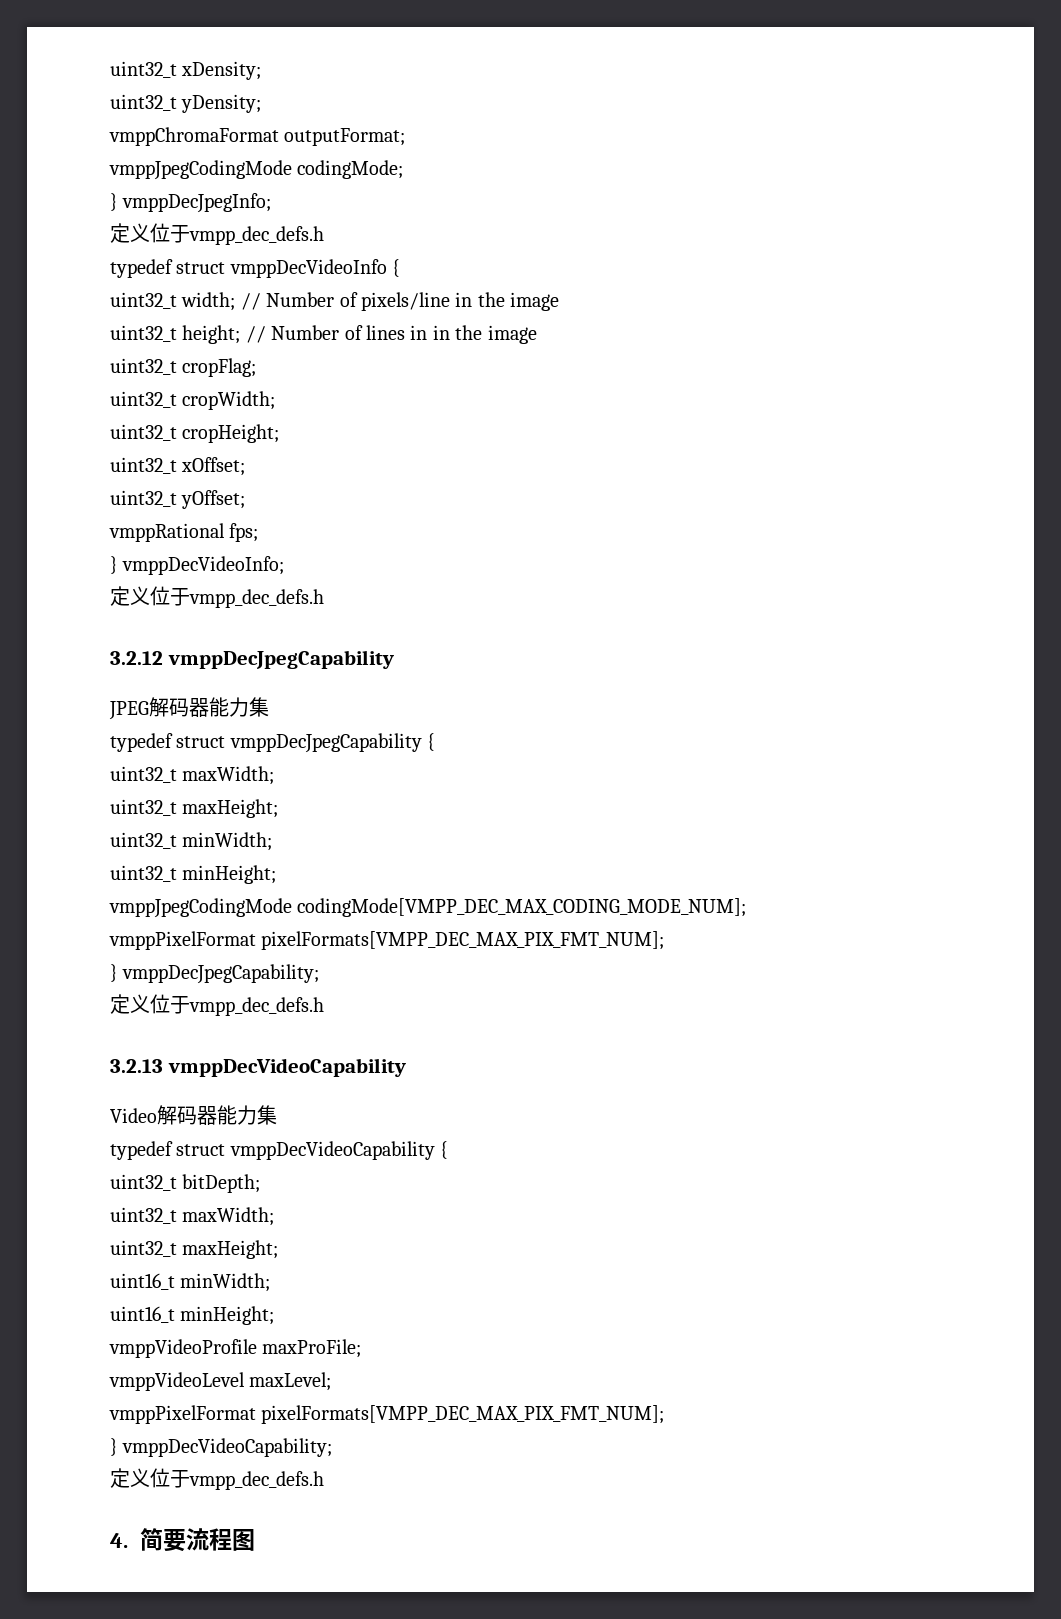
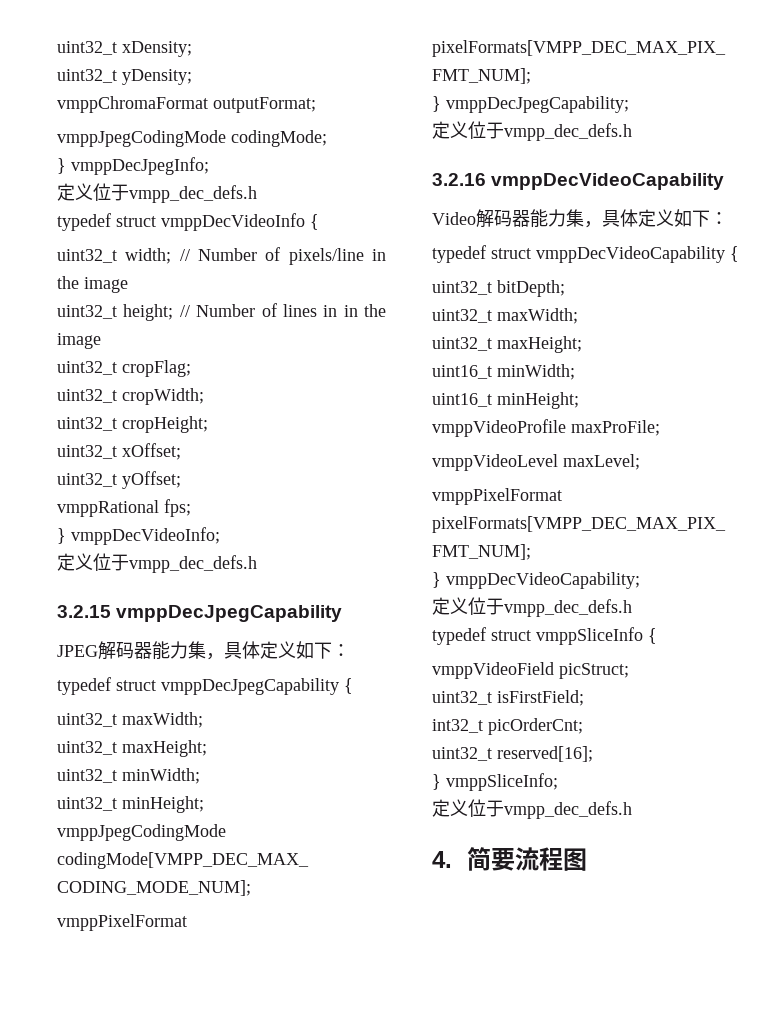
[110,651,163,665] 3.2.12 -> [57,605,111,618] 3.2.15
(269, 707) none -> [206,641,350,660] ，具体定义如下：
[110,1059,163,1073] 3.2.13 -> [432,173,486,186] 3.2.16
(277, 1115) none -> [584,209,728,228] ，具体定义如下：
(324, 1480) none -> [432,627,657,645] [432,662,629,679] [432,690,584,706] [432,718,583,735] [432,746,593,762] [432,773,558,791] [432,799,632,819] // typedef struct vmppSliceInfo { // vmppVideoField picStruct; // uint32_t isFirstField; // int32_t picOrderCnt; // uint32_t reserved[16]; // } vmppSliceInfo; // 定义位于vmpp_dec_defs.h

